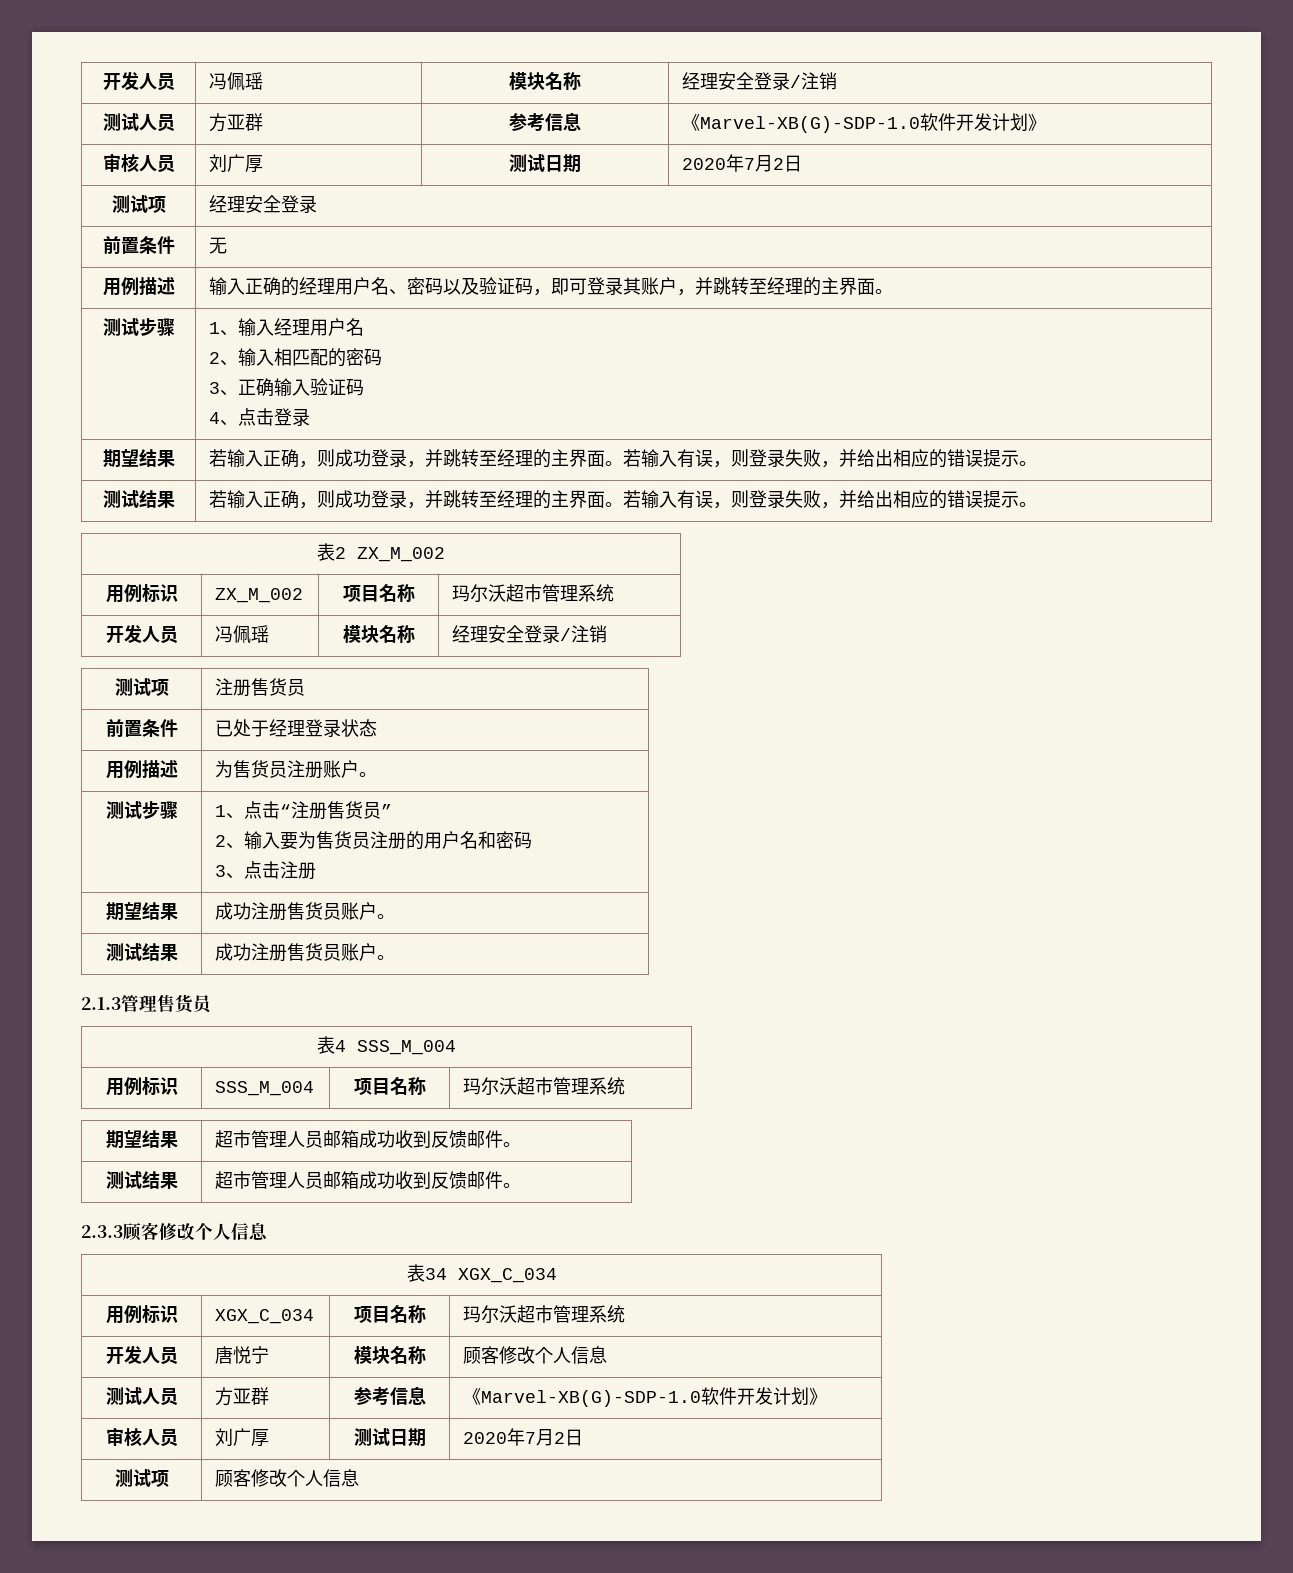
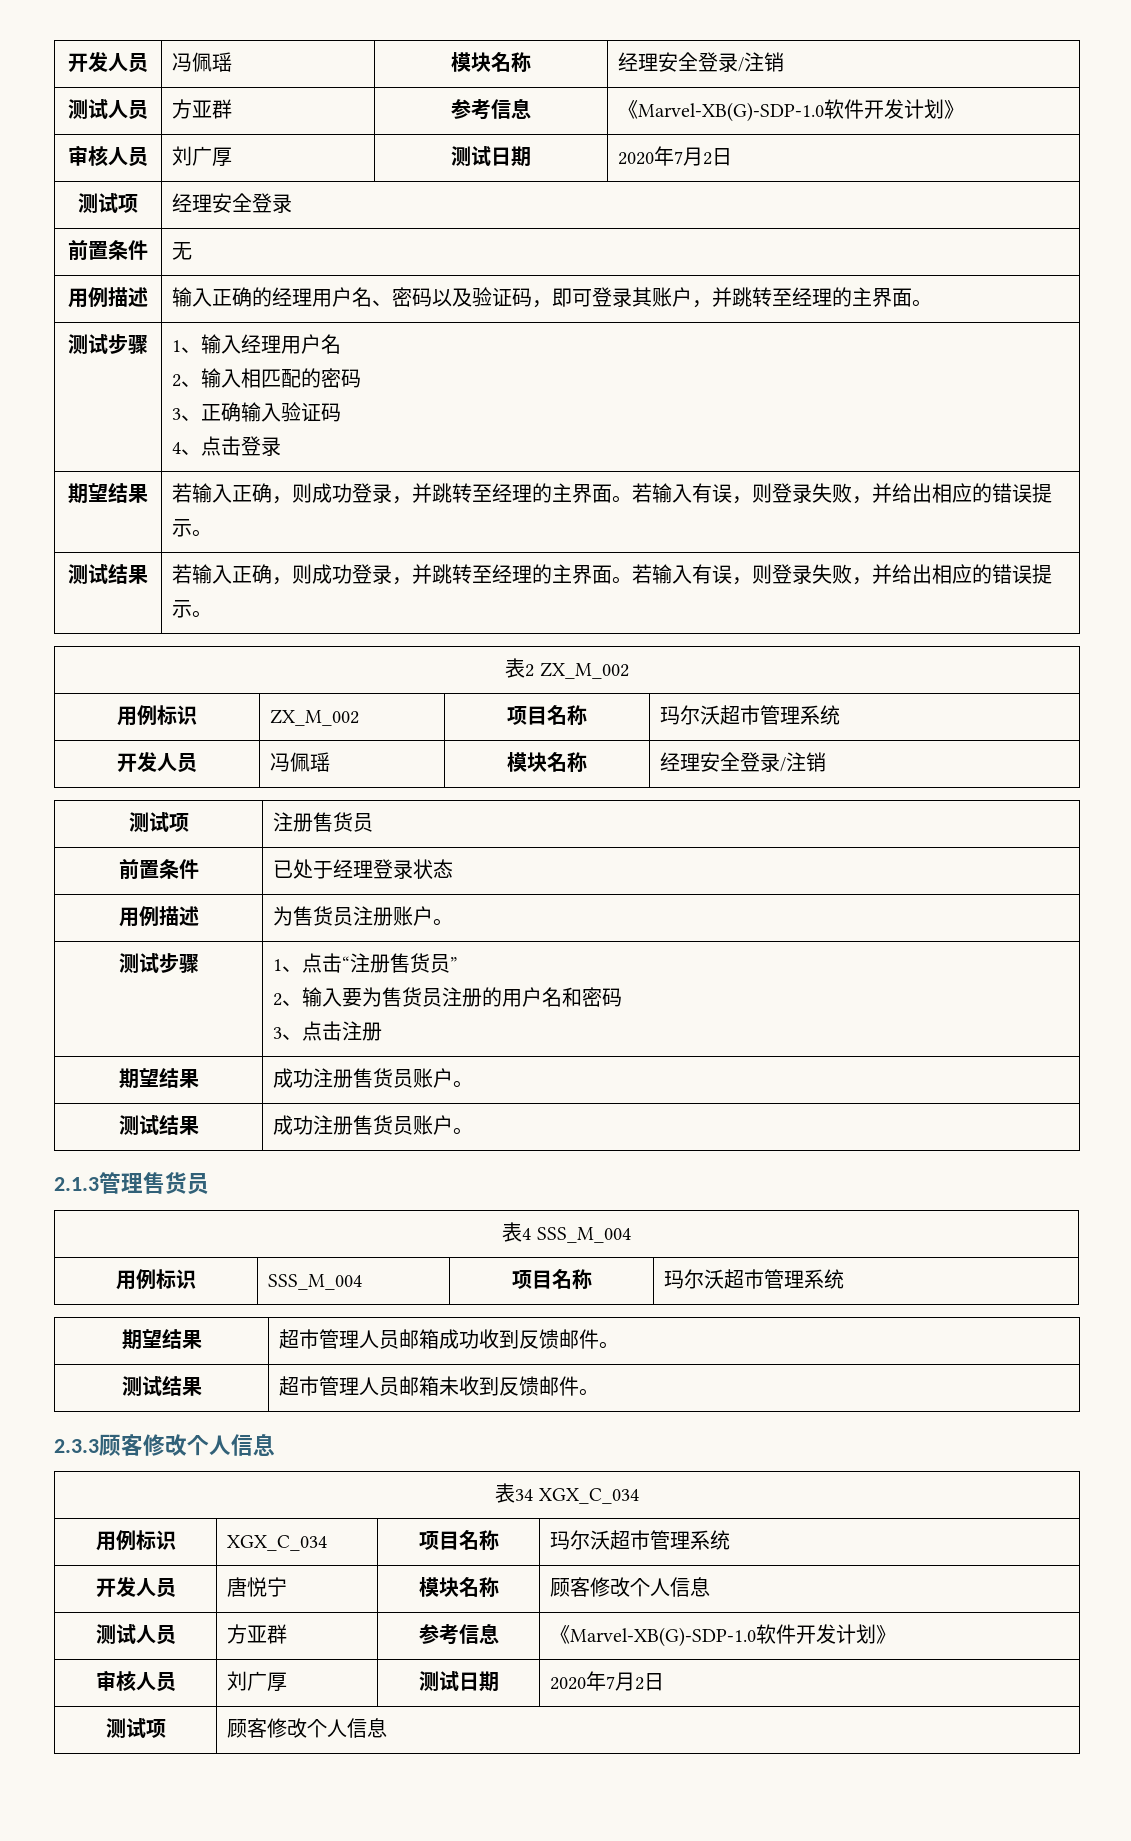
[359,1171,396,1189] 成功 -> [438,1376,459,1396] 未

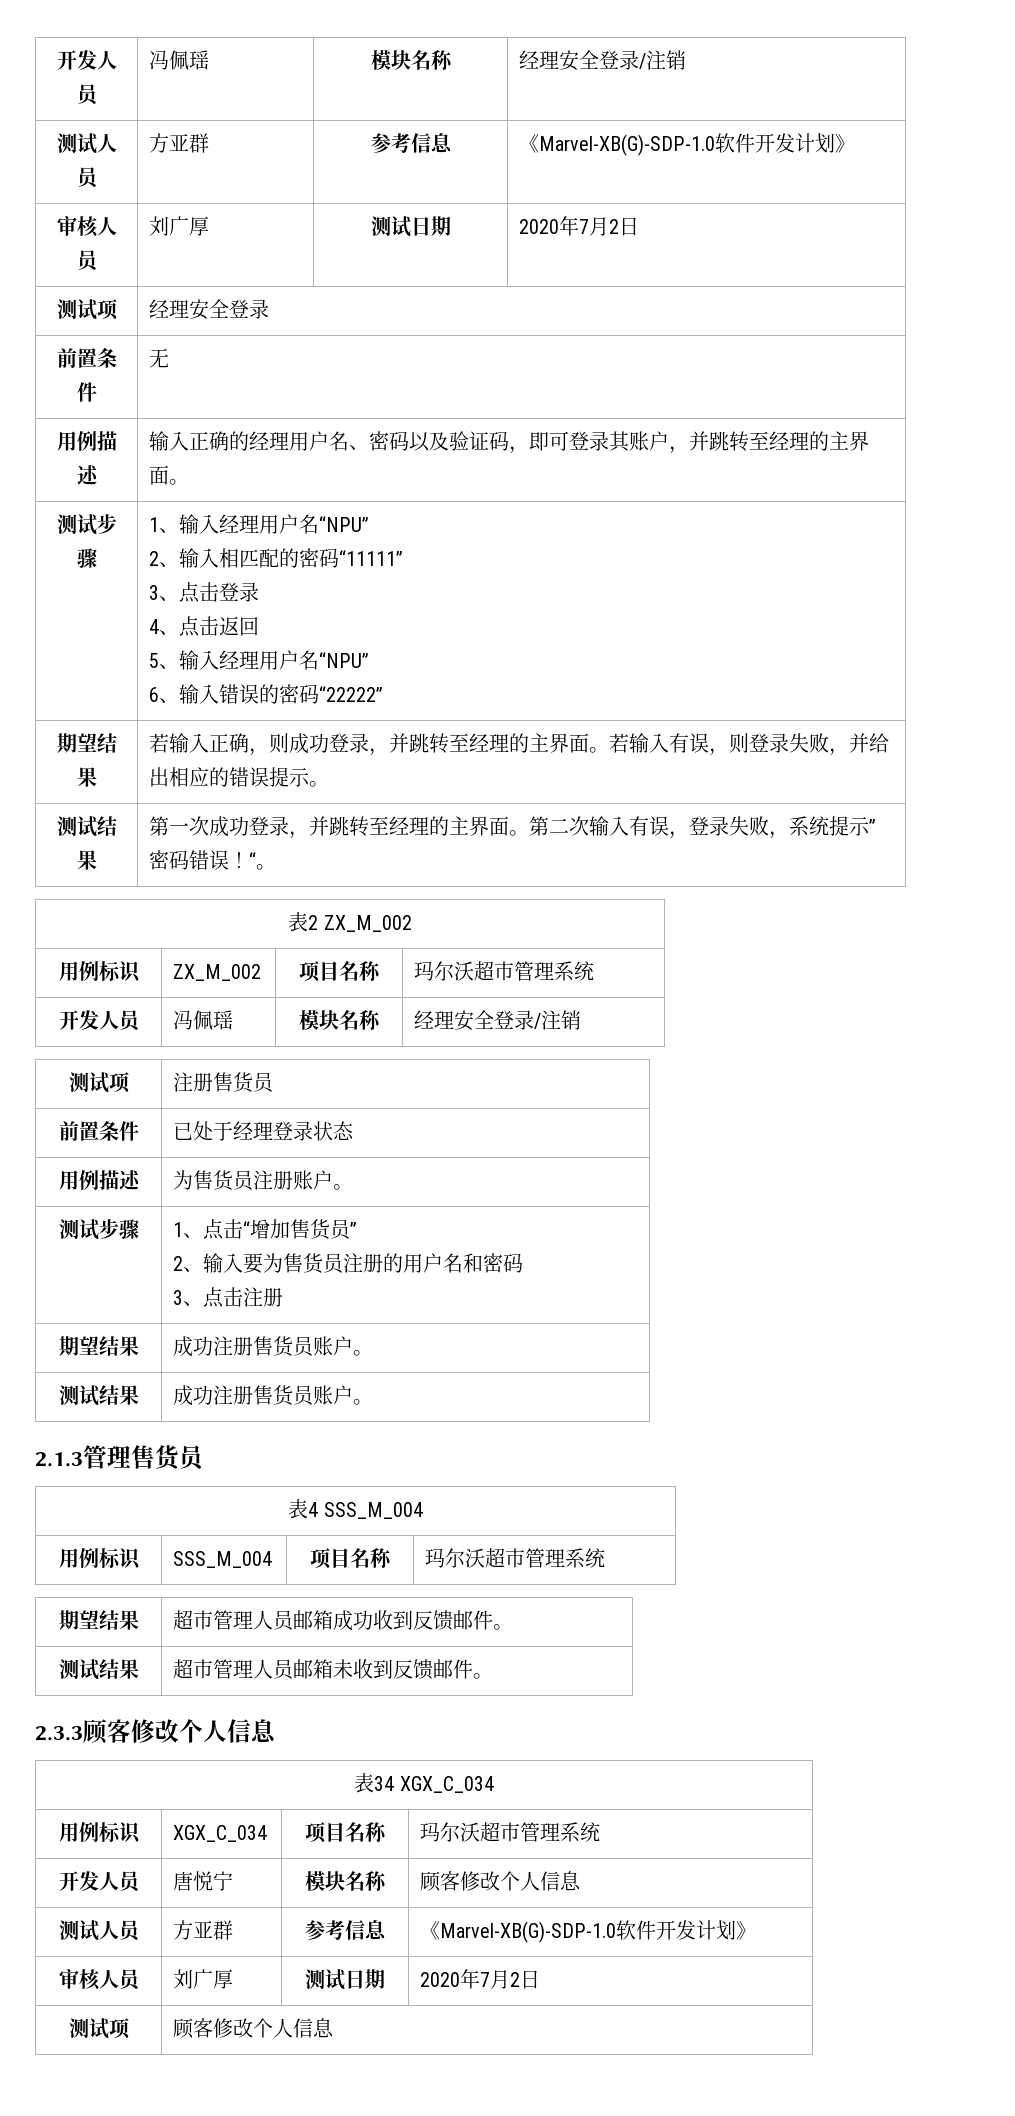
(341, 344) none -> [319,516,370,532] “NPU”
[171,402,341,422] [171,436,281,456] // 3、正确输入验证码 // 4、点击登录 -> [339,550,404,566] [149,582,260,603] [149,616,260,637] [149,650,370,670] [149,684,384,704] “11111” // 3、点击登录 // 4、点击返回 // 5、输入经理用户名“NPU” // 6、输入错误的密码“22222”
[171,564,1052,585] [171,600,192,618] 若输入正确，则成功登录，并跳转至经理的主界面。若输入有误，则登录失败，并给出相应的错误提示 -> [149,816,877,839] [149,850,257,870] 第一次成功登录，并跳转至经理的主界面。第二次输入有误，登录失败，系统提示”密码错误！“
[349,953,390,973] 注册 -> [250,1219,291,1239] 增加

